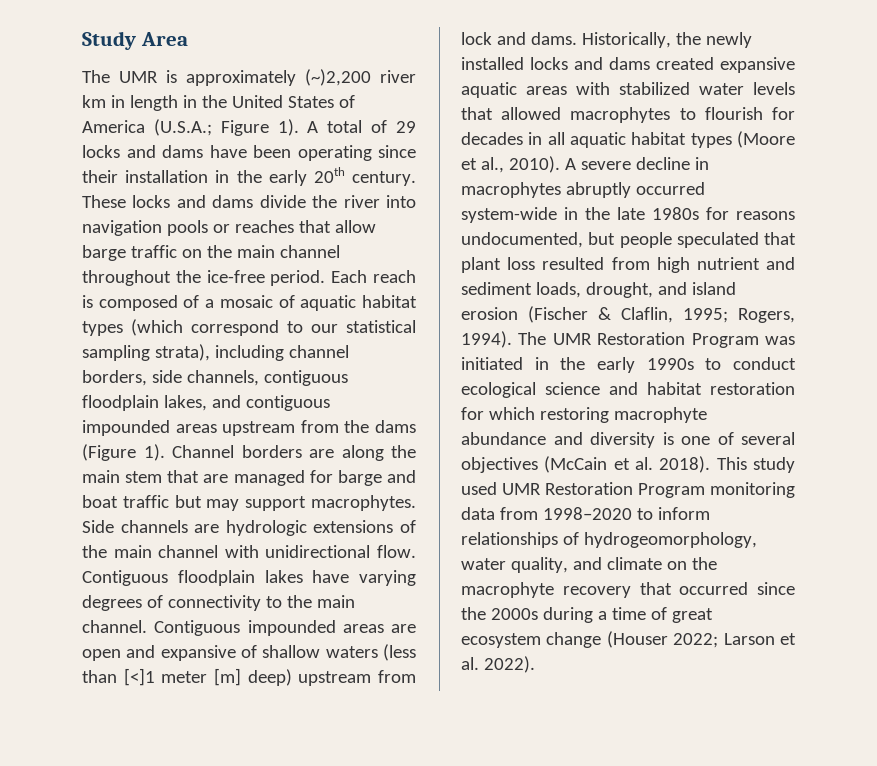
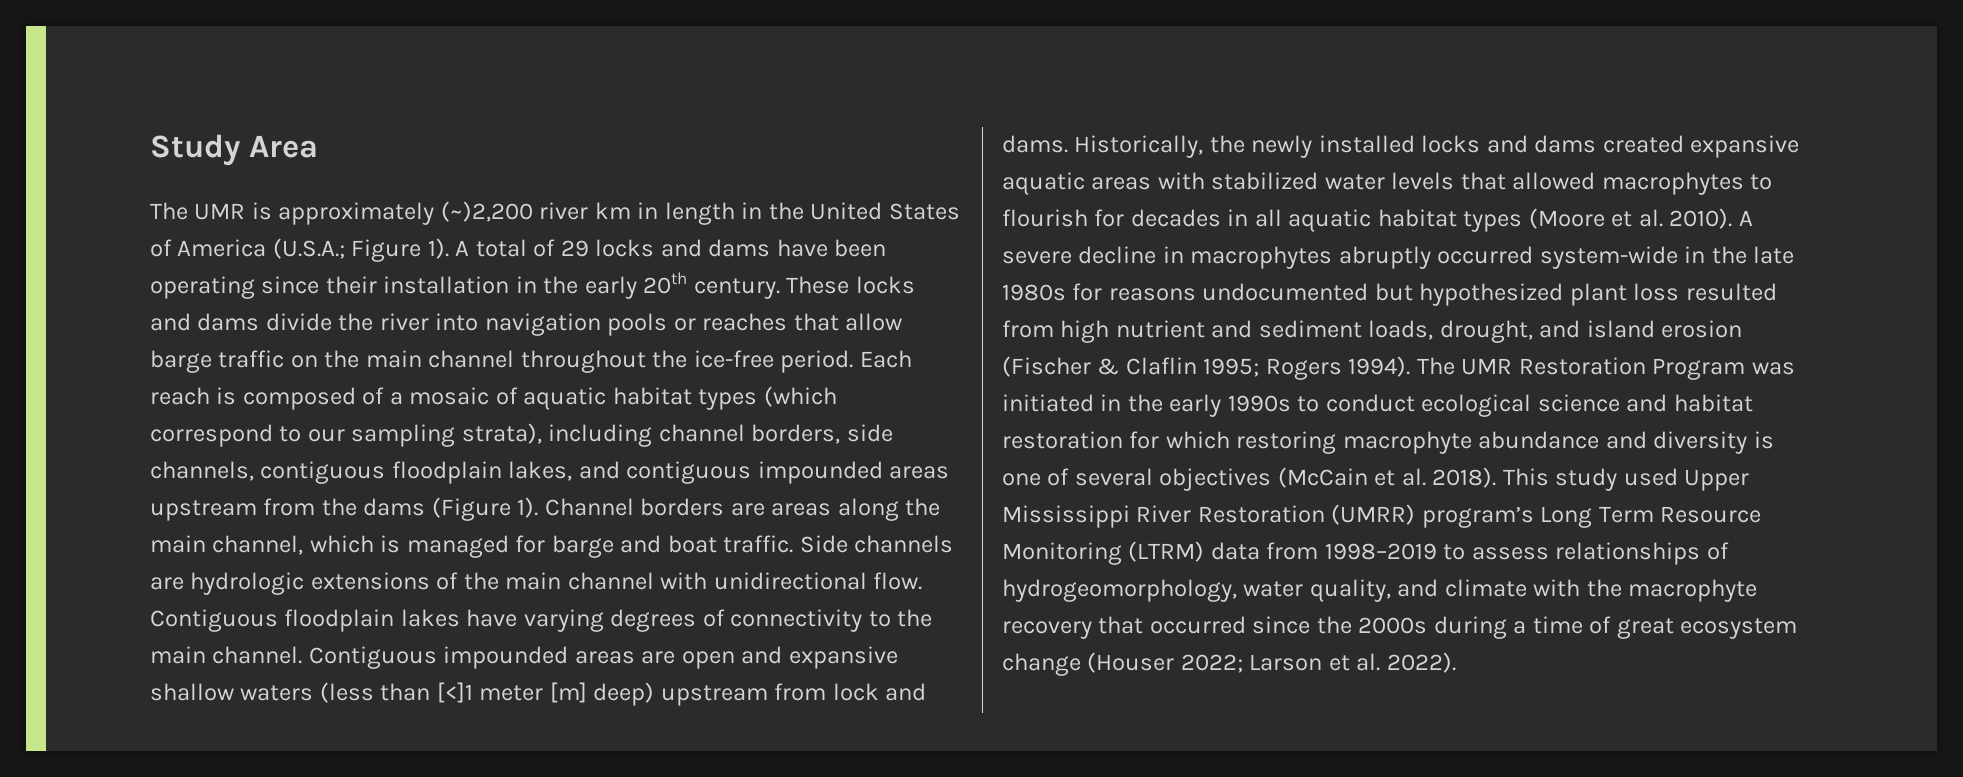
[346,320,416,333] statistical -> (345, 435) none
(334, 453) none -> [771,503,832,516] areas
[125,470,229,483] stem that are -> [212,535,401,555] channel, which is
[122,495,416,511] traffic but may support macrophytes. -> [723,535,794,553] traffic.
[241,645,257,658] of -> (898, 657) none
[480,157,504,173] al., -> [1638,209,1663,227] al.
[461,232,796,248] undocumented, but people speculated that -> [1202,283,1564,306] undocumented but hypothesized
[621,307,795,323] Claflin, 1995; Rogers, -> [1125,357,1342,380] Claflin 1995; Rogers
[502,482,795,498] [461,507,710,520] UMR Restoration Program monitoring data from 1998–2020 to inform -> [1684,469,1750,491] [1002,504,1762,528] [1002,541,1549,565] Upper Mississippi River Restoration (UMRR) program’s Long Term Resource Monitoring (LTRM) data from 1998–2019 to assess
[666,561,687,570] on -> [1533,579,1581,597] with

